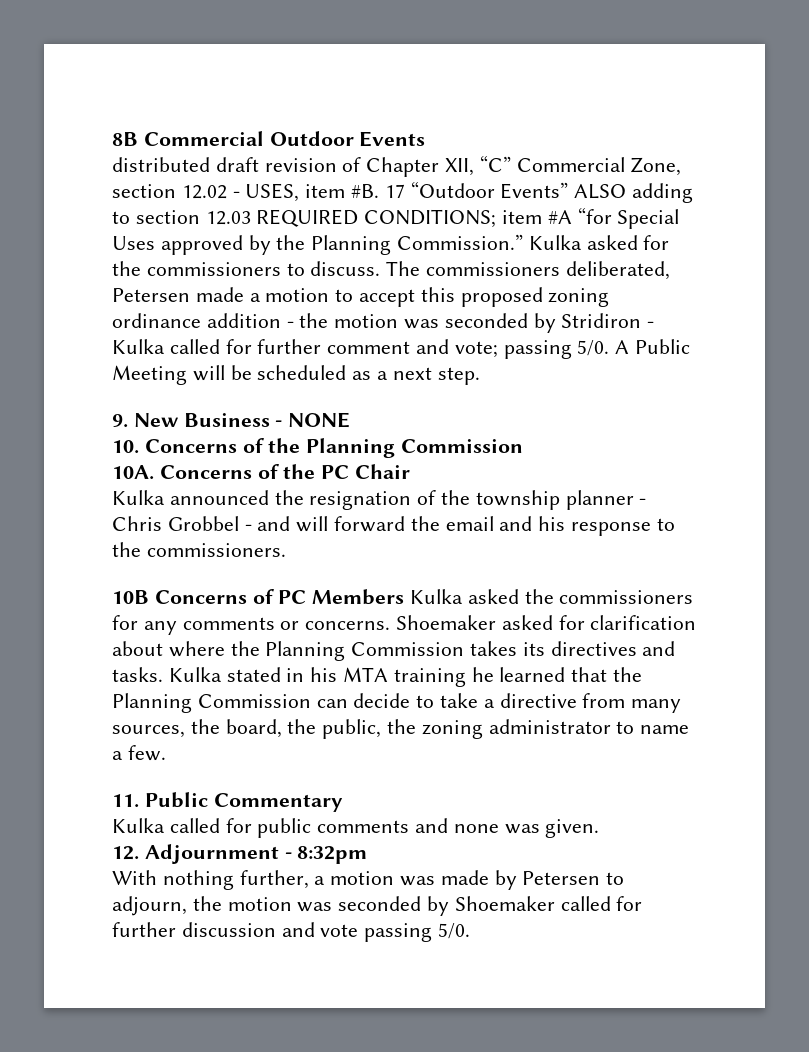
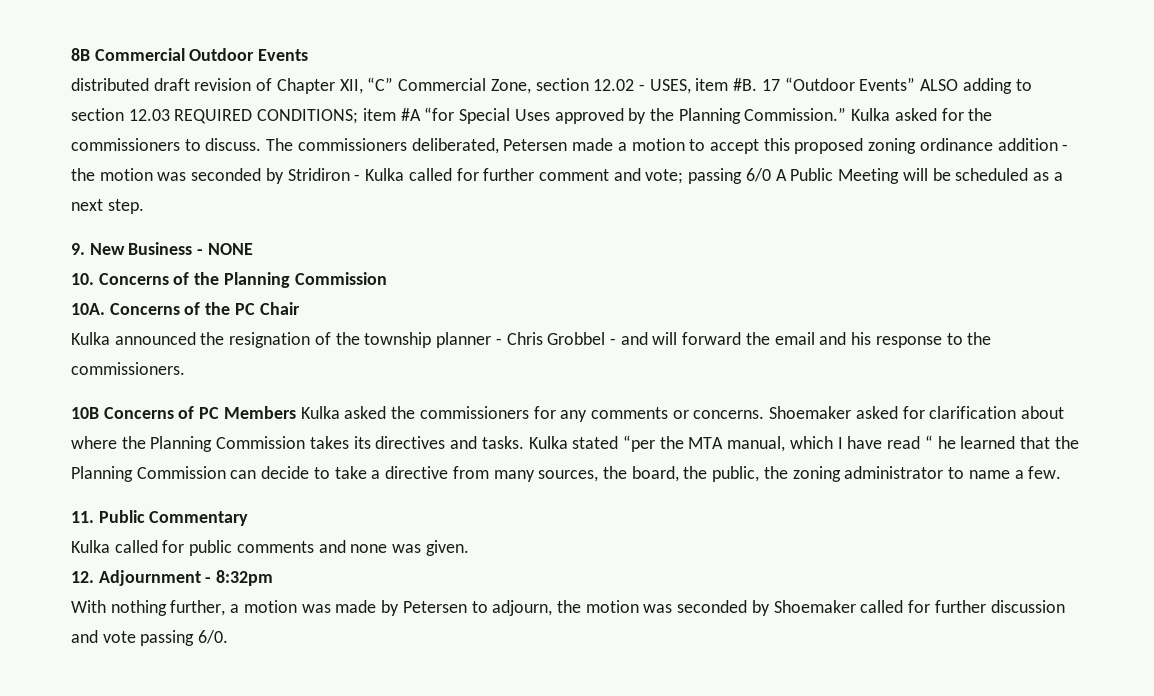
[577,340,610,356] 5/0. -> [745,168,771,182] 6/0
[286,667,466,687] in his MTA training -> [622,435,933,452] “per the MTA manual, which I have read “
[438,923,471,939] 5/0. -> [198,630,229,644] 6/0.

